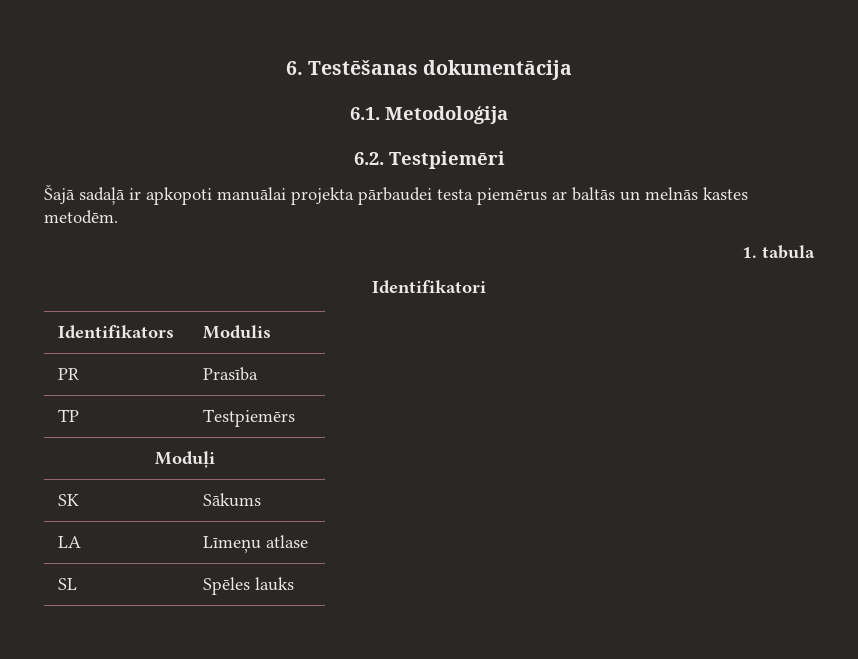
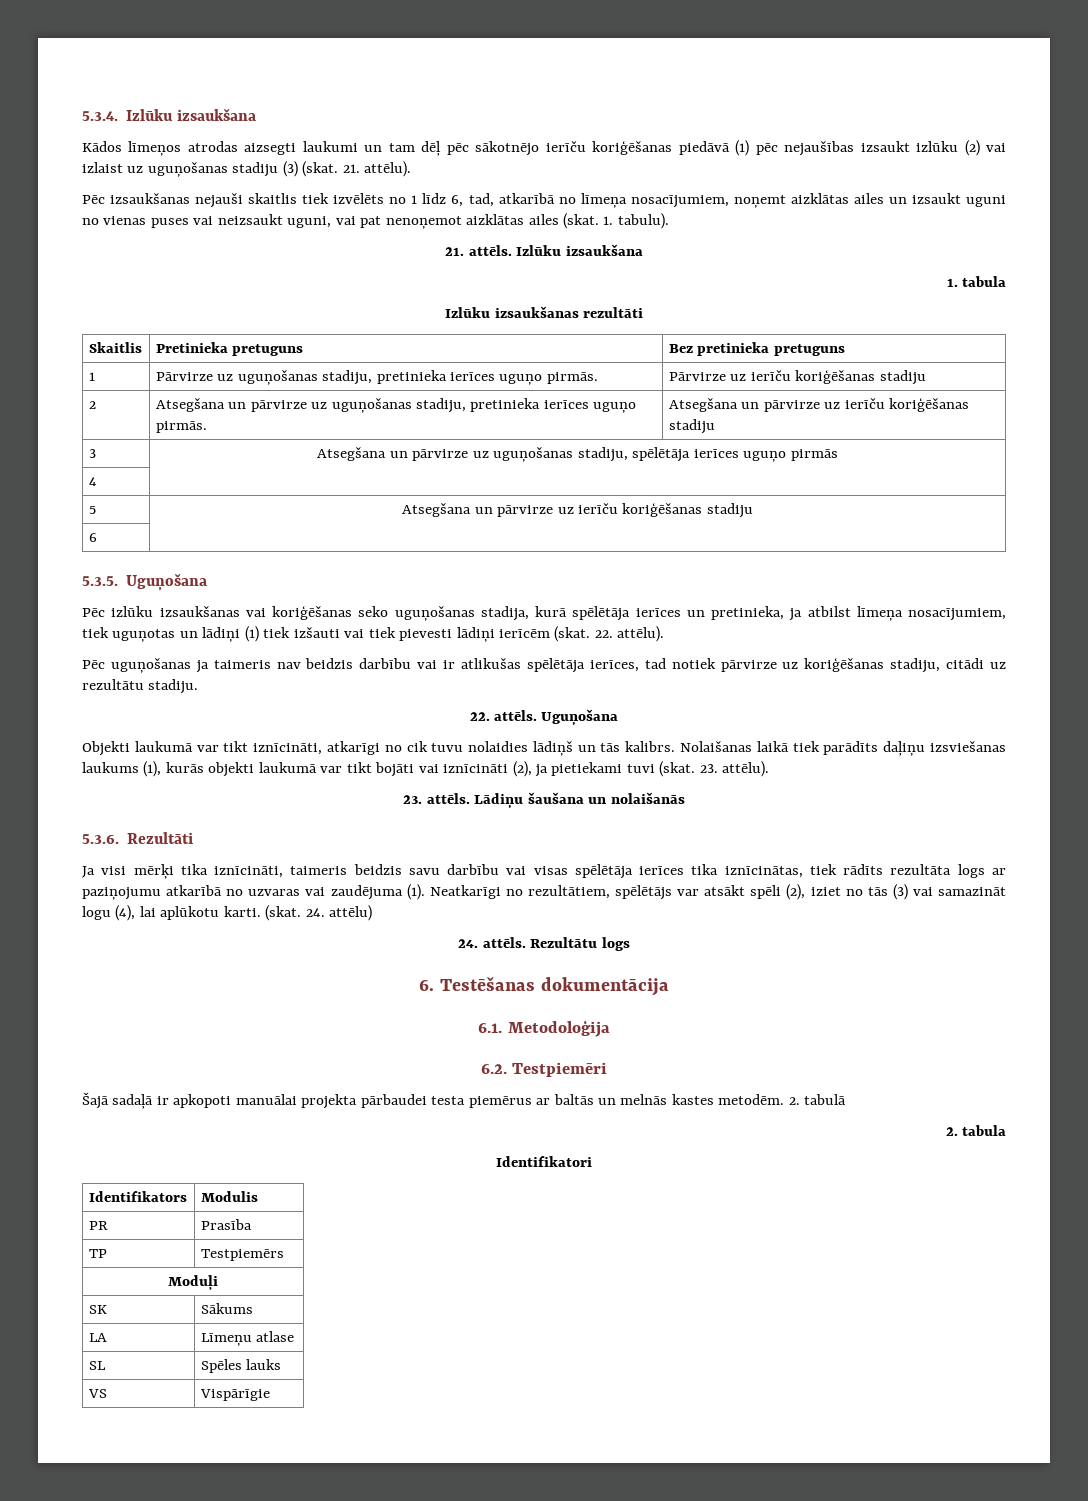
(285, 68) none -> [82,108,257,121] [82,140,1007,156] [82,161,412,177] [82,193,1006,208] [82,213,669,229] [445,244,643,256] [946,276,1006,287] [445,306,643,318] [88,342,142,353] [155,342,304,356] [668,342,845,356] [88,372,95,381] [155,370,598,385] [668,370,926,385] [88,401,96,409] [155,398,637,413] [155,421,207,433] [668,398,969,412] [668,419,715,434] [88,449,96,458] [317,447,838,462] [88,477,97,486] [88,506,96,514] [402,503,753,518] [88,533,97,542] [82,573,208,591] [82,606,1006,621] [82,626,665,642] [82,658,1007,673] [82,679,199,694] [469,709,619,726] [82,741,1006,756] [82,761,770,777] [403,792,685,809] [82,832,194,844] [82,864,1007,879] [82,884,1007,900] [82,905,373,921] [458,937,630,951] 5.3.4. Izlūku izsaukšana // Kādos līmeņos atrodas aizsegti laukumi un tam dēļ pēc sākotnējo ierīču koriģēšanas piedāvā (1) pēc nejaušības izsaukt izlūku (2) vai izlaist uz uguņošanas stadiju (3) (skat. 21. attēlu). // Pēc izsaukšanas nejauši skaitlis tiek izvēlēts no 1 līdz 6, tad, atkarībā no līmeņa nosacījumiem, noņemt aizklātas ailes un izsaukt uguni no vienas puses vai neizsaukt uguni, vai pat nenoņemot aizklātas ailes (skat. 1. tabulu). // 21. attēls. Izlūku izsaukšana // 1. tabula // Izlūku izsaukšanas rezultāti // Skaitlis | Pretinieka pretuguns | Bez pretinieka pretuguns // 1 | Pārvirze uz uguņošanas stadiju, pretinieka ierīces uguņo pirmās. | Pārvirze uz ierīču koriģēšanas stadiju // 2 | Atsegšana un pārvirze uz uguņošanas stadiju, pretinieka ierīces uguņo pirmās. | Atsegšana un pārvirze uz ierīču koriģēšanas stadiju // 3 | Atsegšana un pārvirze uz uguņošanas stadiju, spēlētāja ierīces uguņo pirmās // 4 | // 5 | Atsegšana un pārvirze uz ierīču koriģēšanas stadiju // 6 | // 5.3.5. Uguņošana // Pēc izlūku izsaukšanas vai koriģēšanas seko uguņošanas stadija, kurā spēlētāja ierīces un pretinieka, ja atbilst līmeņa nosacījumiem, tiek uguņotas un lādiņi (1) tiek izšauti vai tiek pievesti lādiņi ierīcēm (skat. 22. attēlu). // Pēc uguņošanas ja taimeris nav beidzis darbību vai ir atlikušas spēlētāja ierīces, tad notiek pārvirze uz koriģēšanas stadiju, citādi uz rezultātu stadiju. // 22. attēls. Uguņošana // Objekti laukumā var tikt iznīcināti, atkarīgi no cik tuvu nolaidies lādiņš un tās kalibrs. Nolaišanas laikā tiek parādīts daļiņu izsviešanas laukums (1), kurās objekti laukumā var tikt bojāti vai iznīcināti (2), ja pietiekami tuvi (skat. 23. attēlu). // 23. attēls. Lādiņu šaušana un nolaišanās // 5.3.6. Rezultāti // Ja visi mērķi tika iznīcināti, taimeris beidzis savu darbību vai visas spēlētāja ierīces tika iznīcinātas, tiek rādīts rezultāta logs ar paziņojumu atkarībā no uzvaras vai zaudējuma (1). Neatkarīgi no rezultātiem, spēlētājs var atsākt spēli (2), iziet no tās (3) vai samazināt logu (4), lai aplūkotu karti. (skat. 24. attēlu) // 24. attēls. Rezultātu logs //
[742,247,757,258] // 1. -> [788,1094,847,1105] [945,1127,958,1136] 2. tabulā // 2.
(295, 584) none -> [87,1389,107,1398] [199,1389,270,1401] // VS | Vispārīgie

